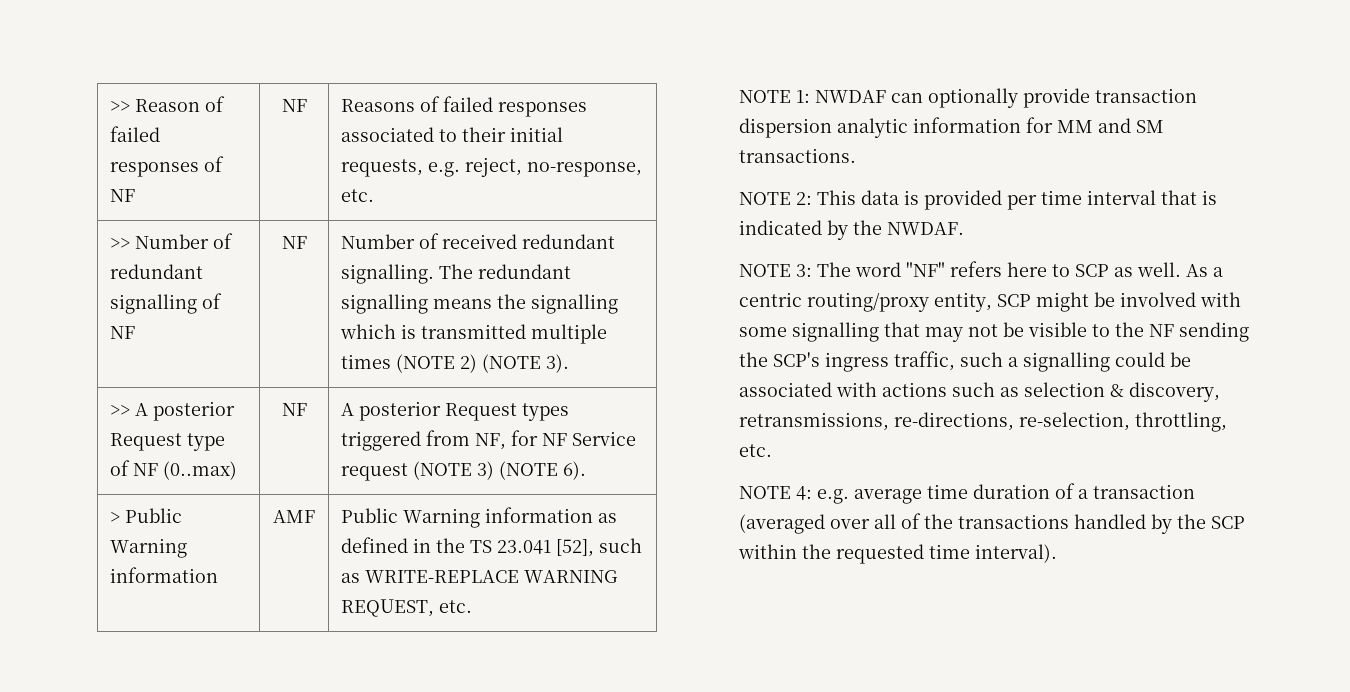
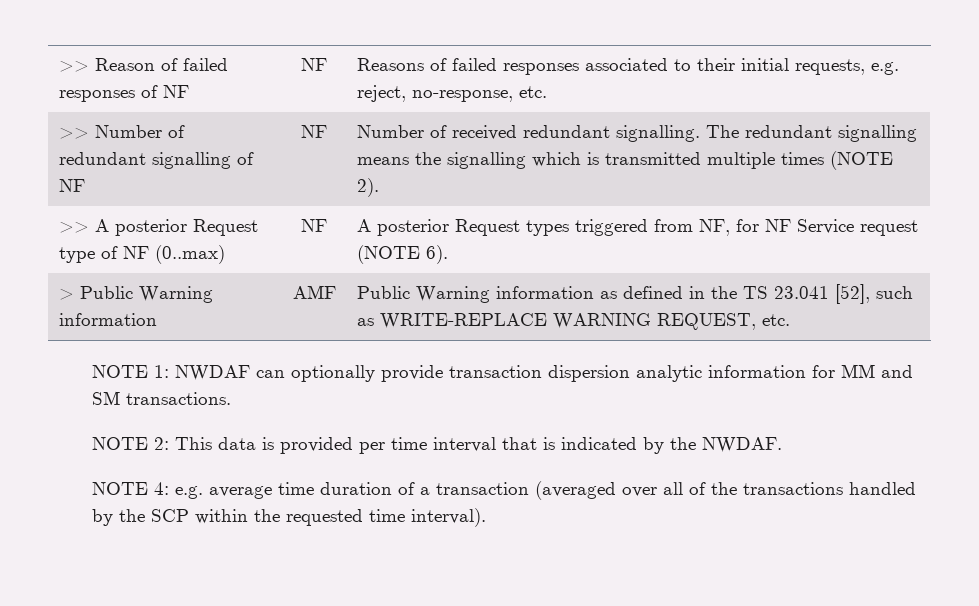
[459,354,569,373] 2) (NOTE 3). -> [356,178,379,197] 2).
[476,461,558,480] 3) (NOTE -> (420, 254) none
[738,261,1223,277] [738,292,1241,312] [738,322,1249,342] [738,351,1191,372] [738,382,1220,402] [738,412,1227,432] [738,444,772,457] // NOTE 3: The word "NF" refers here to SCP as well. As a centric routing/proxy entity, SCP might be involved with some signalling that may not be visible to the NF sending the SCP's ingress traffic, such a signalling could be associated with actions such as selection & discovery, retransmissions, re-directions, re-selection, throttling, etc. -> (782, 445) none

